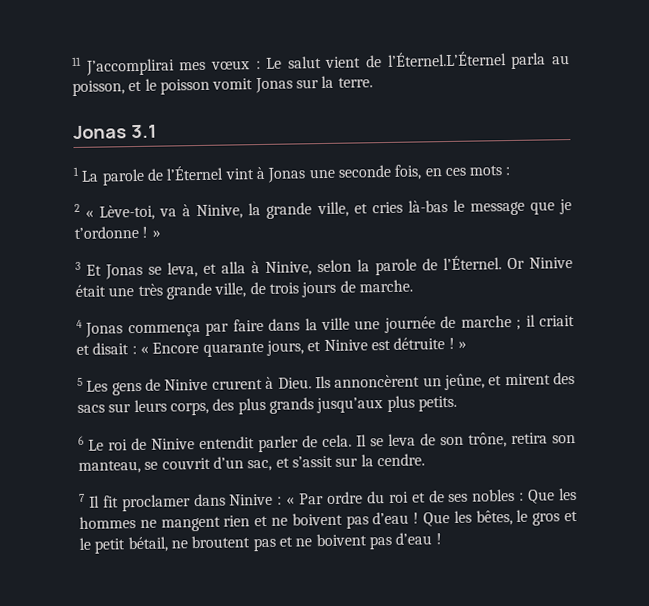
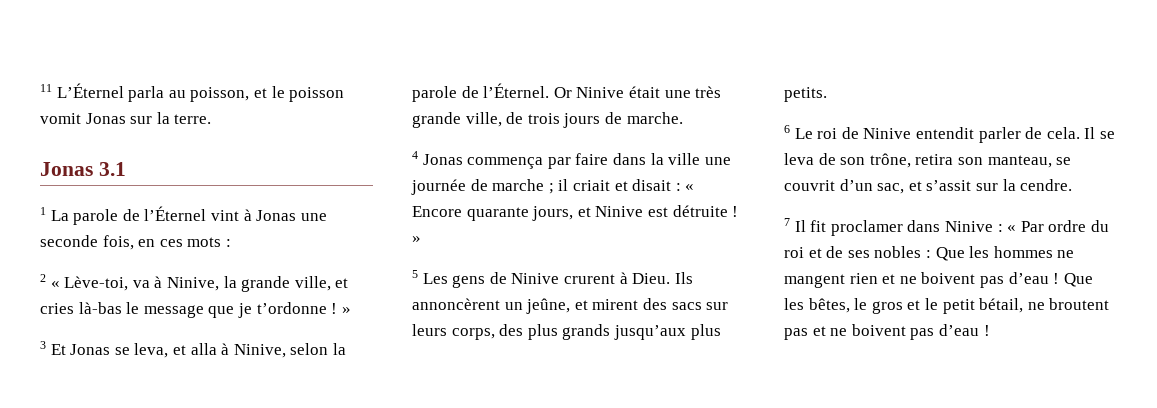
[72,51,507,76] 11 J’accomplirai mes vœux : Le salut vient de l’Éternel.L’Éternel -> [40,83,124,98] 11 L’Éternel

